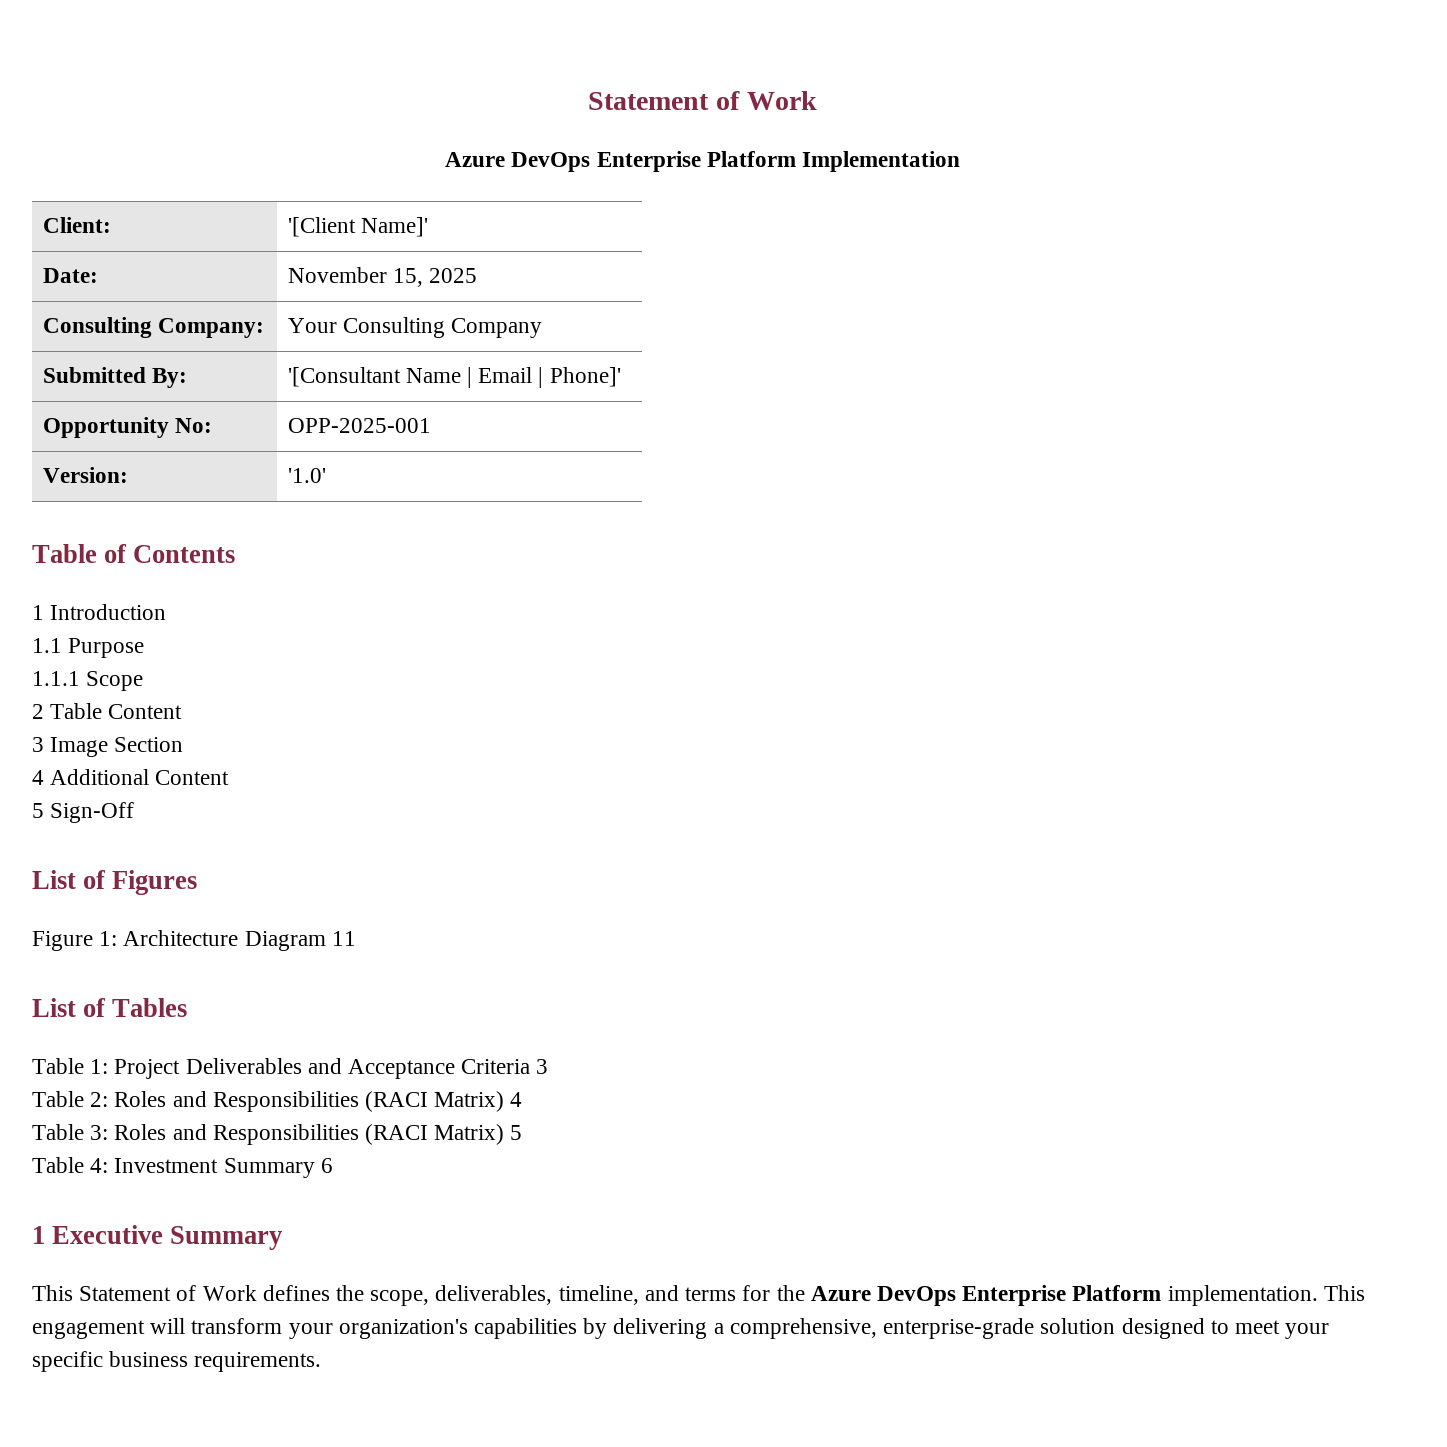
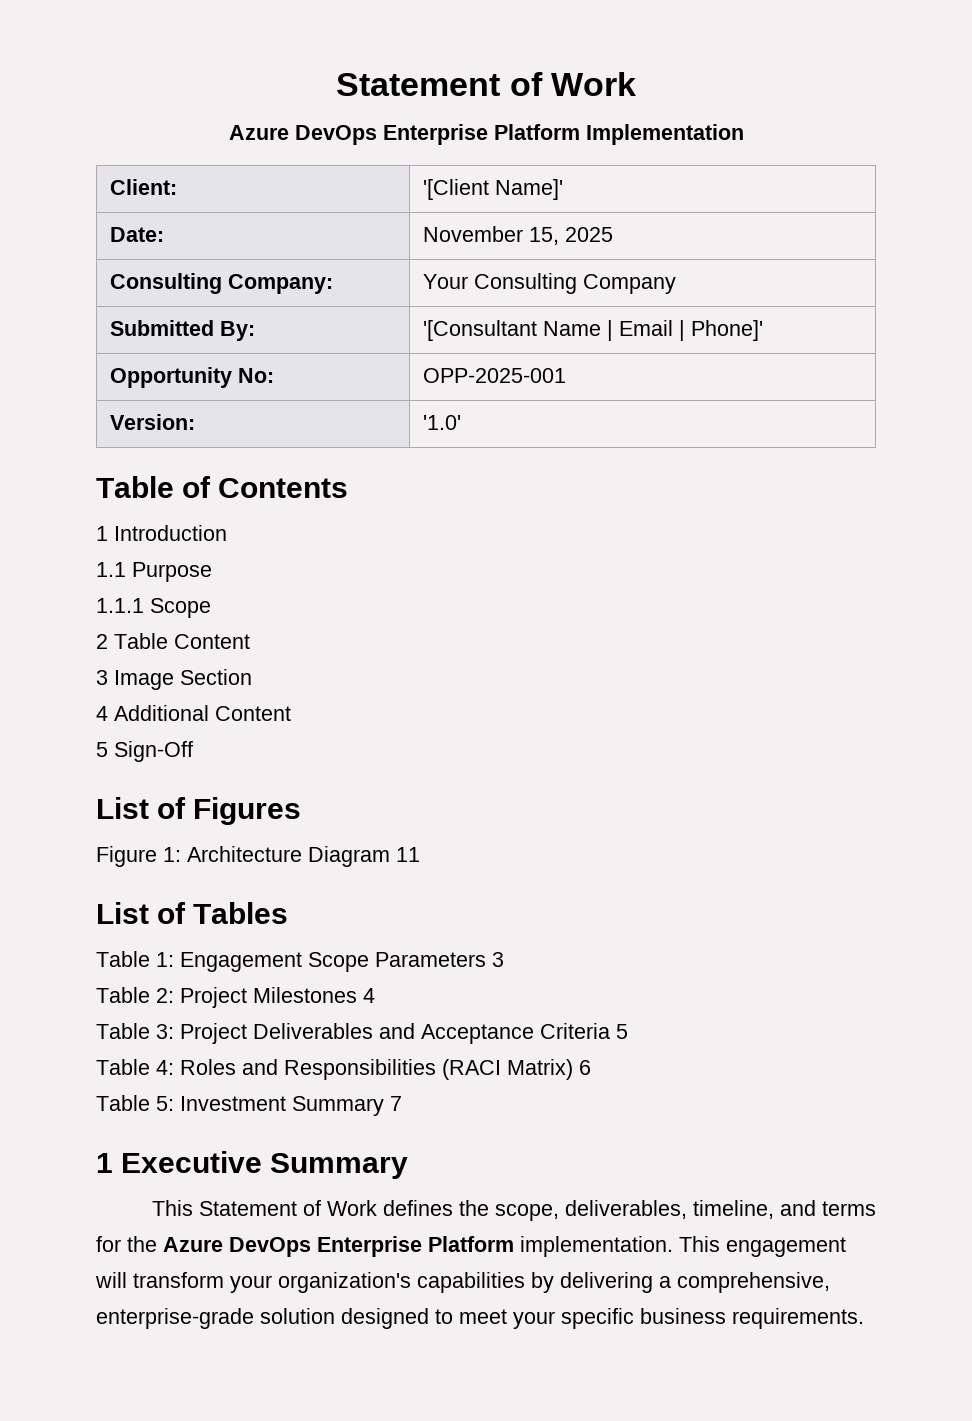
(109, 1066) none -> [180,952,504,972] [96,987,375,1008] [96,1023,174,1039] Engagement Scope Parameters 3 // Table 2: Project Milestones 4 // Table 3:
[536,1059,549,1074] [32,1091,523,1112] [32,1124,523,1145] [32,1157,109,1173] 3 // Table 2: Roles and Responsibilities (RACI Matrix) 4 // Table 3: Roles and Responsibilities (RACI Matrix) 5 // Table 4: -> [616,1024,628,1039] [96,1059,591,1080] [96,1095,174,1111] 5 // Table 4: Roles and Responsibilities (RACI Matrix) 6 // Table 5:
[320,1158,333,1173] 6 -> [390,1096,402,1111] 7

